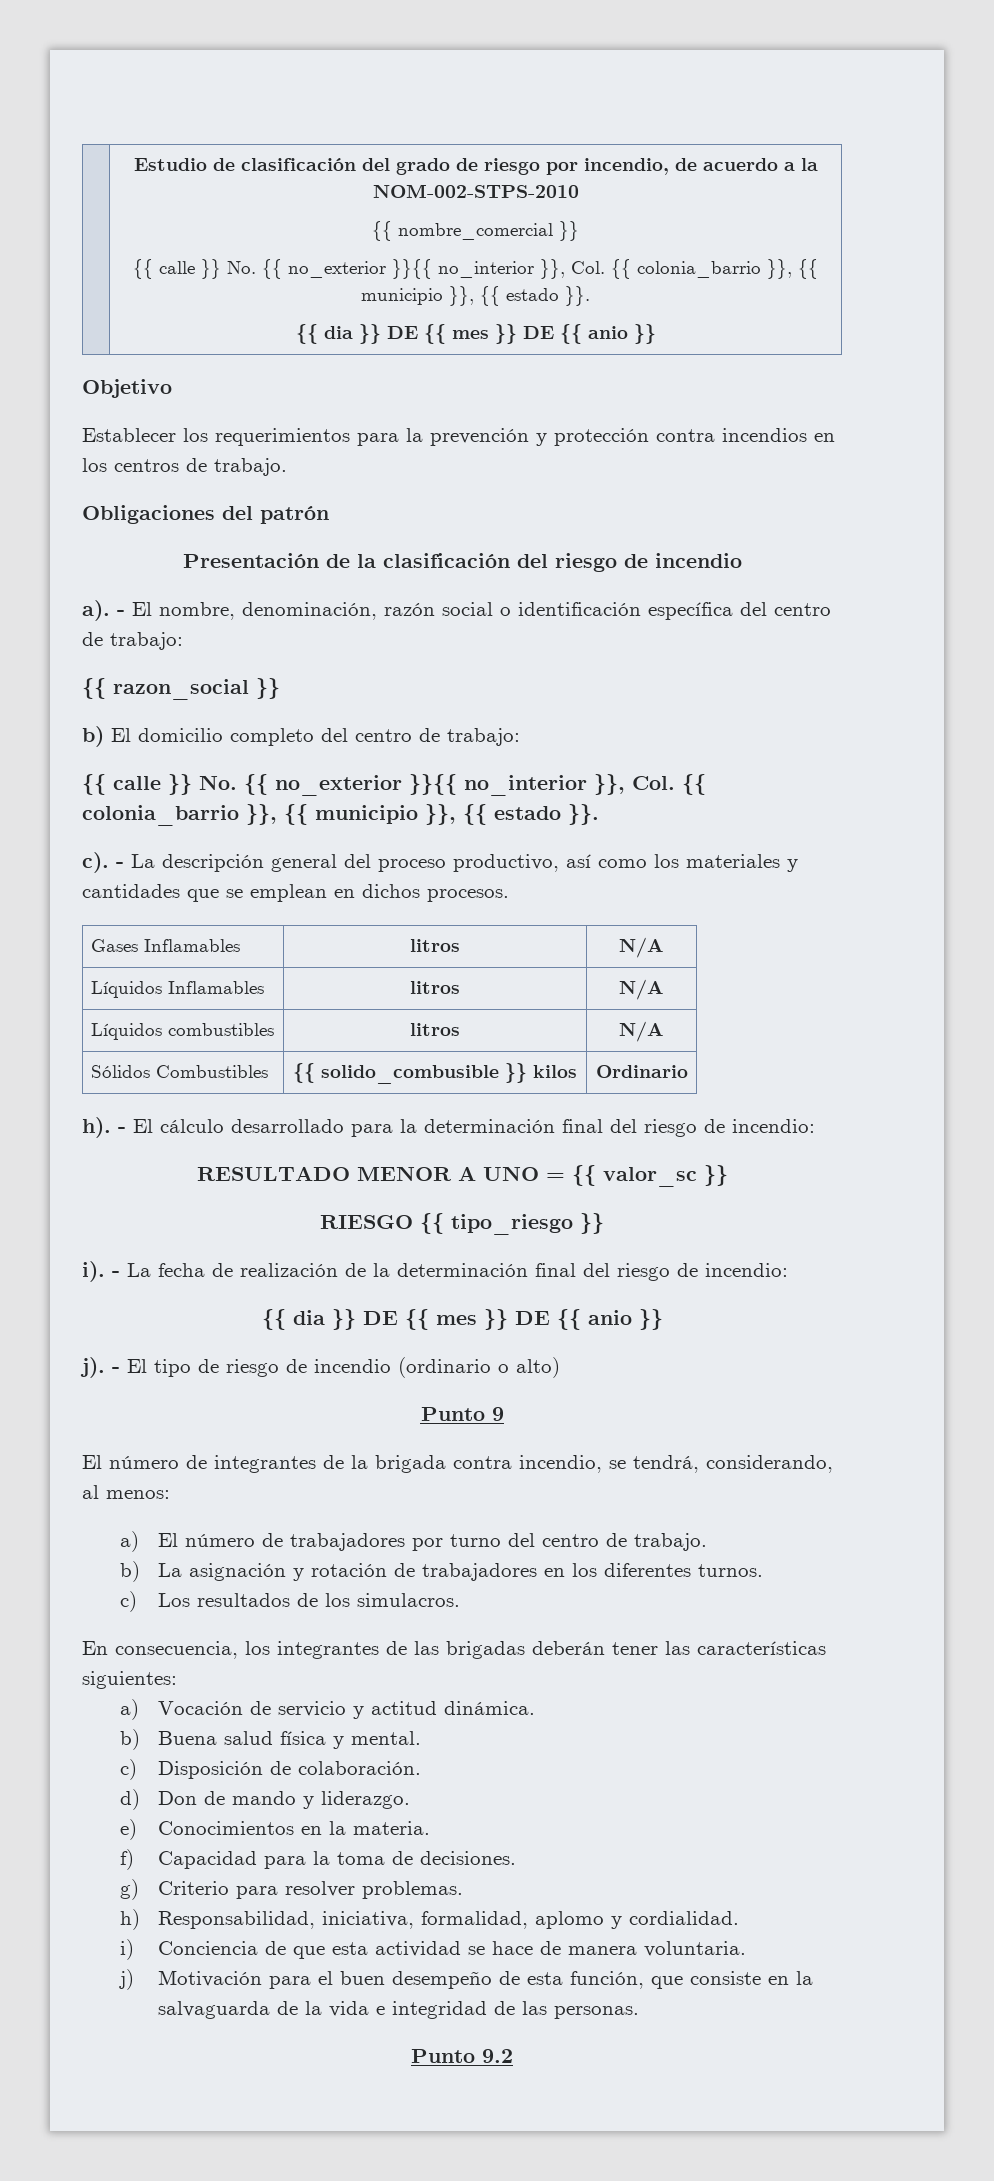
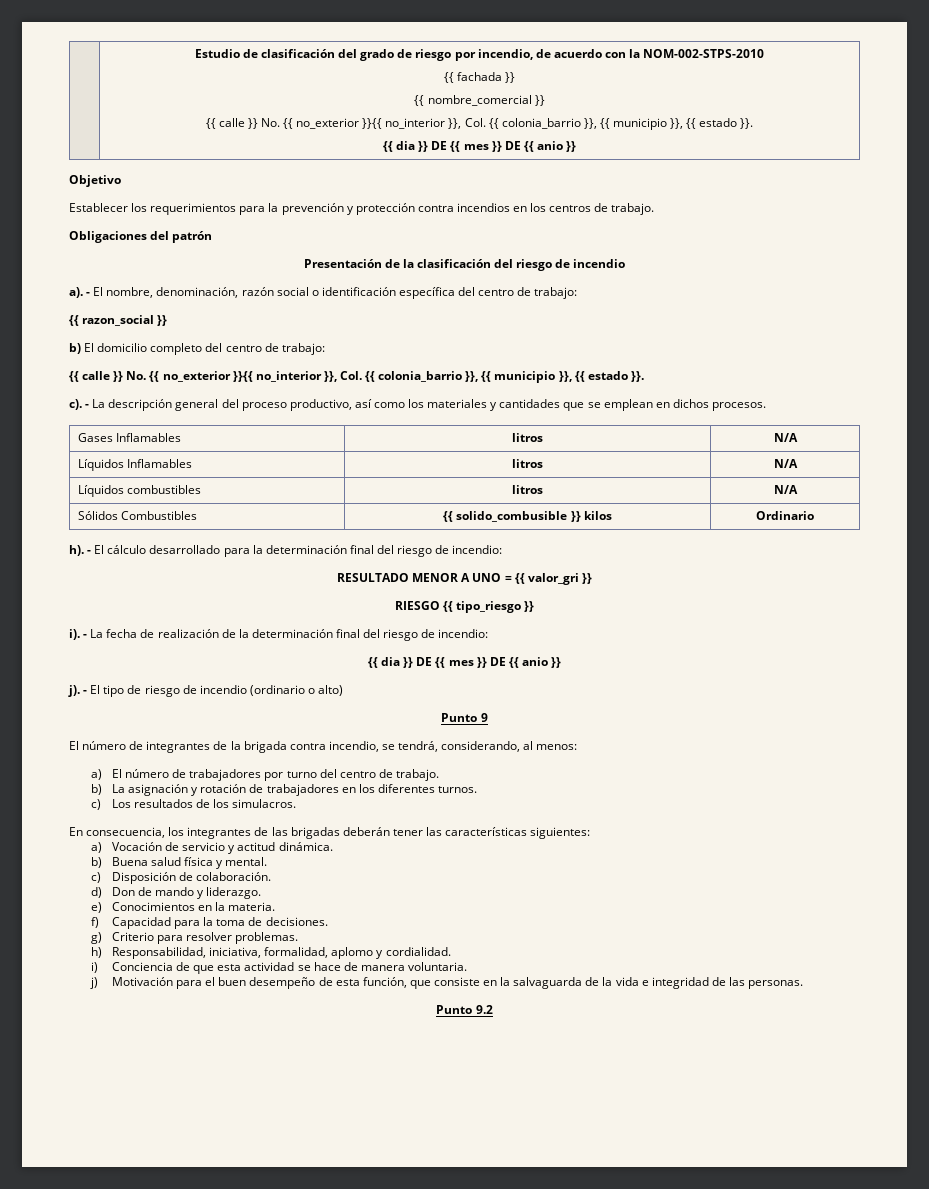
[783,162,795,171] a -> [604,52,626,58] con
(579, 191) none -> [443,72,516,83] // {{ fachada }}
[602,1167,697,1187] valor_sc -> [527,573,579,585] valor_gri

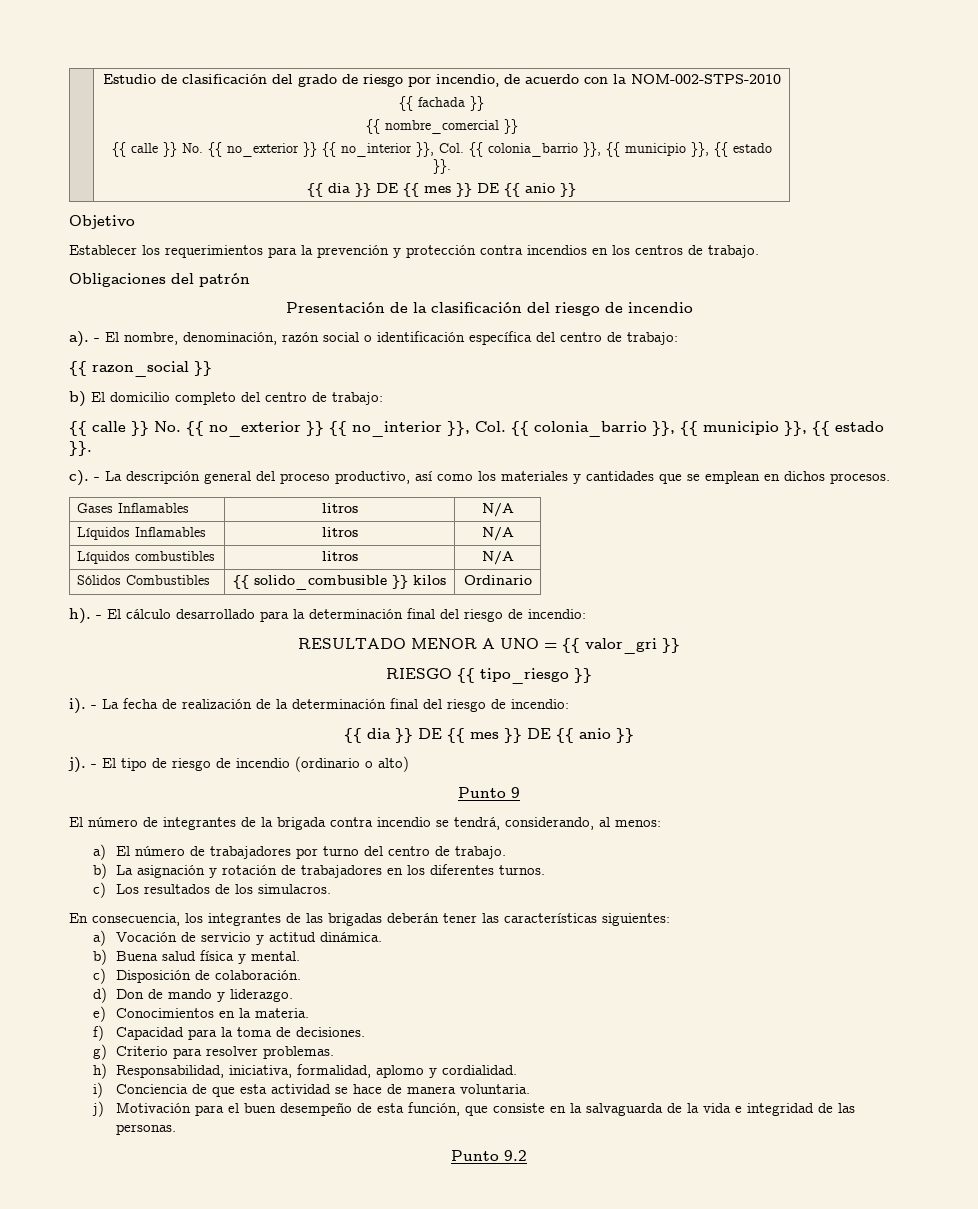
[362,118,383,129] }}{{ -> [302,142,336,157] }} {{
[232,371,253,382] }}{{ -> [306,421,347,436] }} {{
[328,741,379,752] incendio, -> [377,817,431,827] incendio

